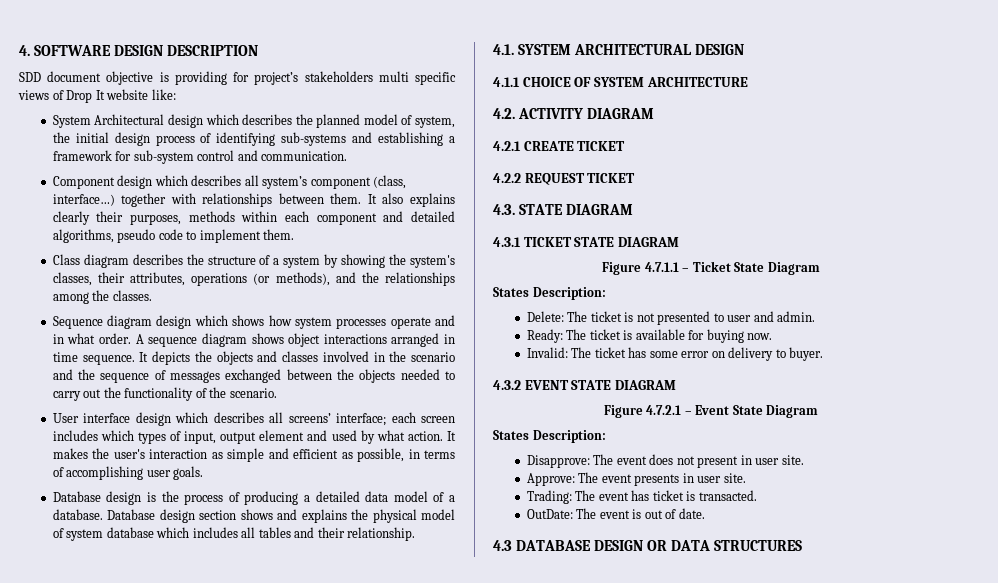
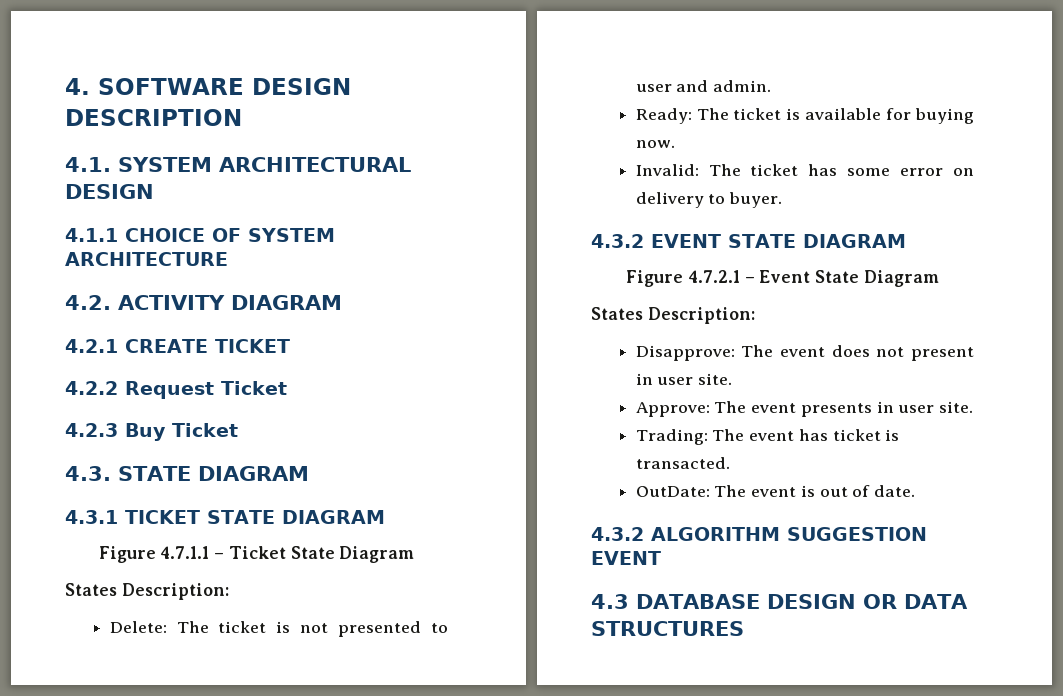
[19,71,457,85] [18,89,176,103] [52,114,455,128] [52,132,455,146] [52,150,348,164] [52,175,407,189] [52,193,455,207] [52,211,455,225] [52,229,295,243] [52,254,456,268] [52,272,455,286] [52,290,152,304] [52,315,455,329] [52,333,456,347] [52,351,456,365] [52,369,456,383] [52,387,277,401] [52,412,456,426] [52,430,456,444] [52,448,455,462] [52,466,204,480] [52,491,455,505] [52,509,456,523] [52,527,416,541] // SDD document objective is providing for project’s stakeholders multi specific views of Drop It website like: // System Architectural design which describes the planned model of system, the initial design process of identifying sub-systems and establishing a framework for sub-system control and communication. // Component design which describes all system’s component (class, interface…) together with relationships between them. It also explains clearly their purposes, methods within each component and detailed algorithms, pseudo code to implement them. // Class diagram describes the structure of a system by showing the system's classes, their attributes, operations (or methods), and the relationships among the classes. // Sequence diagram design which shows how system processes operate and in what order. A sequence diagram shows object interactions arranged in time sequence. It depicts the objects and classes involved in the scenario and the sequence of messages exchanged between the objects needed to carry out the functionality of the scenario. // User interface design which describes all screens’ interface; each screen includes which types of input, output element and used by what action. It makes the user's interaction as simple and efficient as possible, in terms of accomplishing user goals. // Database design is the process of producing a detailed data model of a database. Database design section shows and explains the physical model of system database which includes all tables and their relationship. -> (242, 117) none
[524,173,636,185] REQUEST TICKET -> [125,381,287,399] [65,423,238,441] Request Ticket // 4.2.3 Buy Ticket
(705, 513) none -> [591,527,927,541] [591,551,661,565] // 4.3.2 ALGORITHM SUGGESTION EVENT

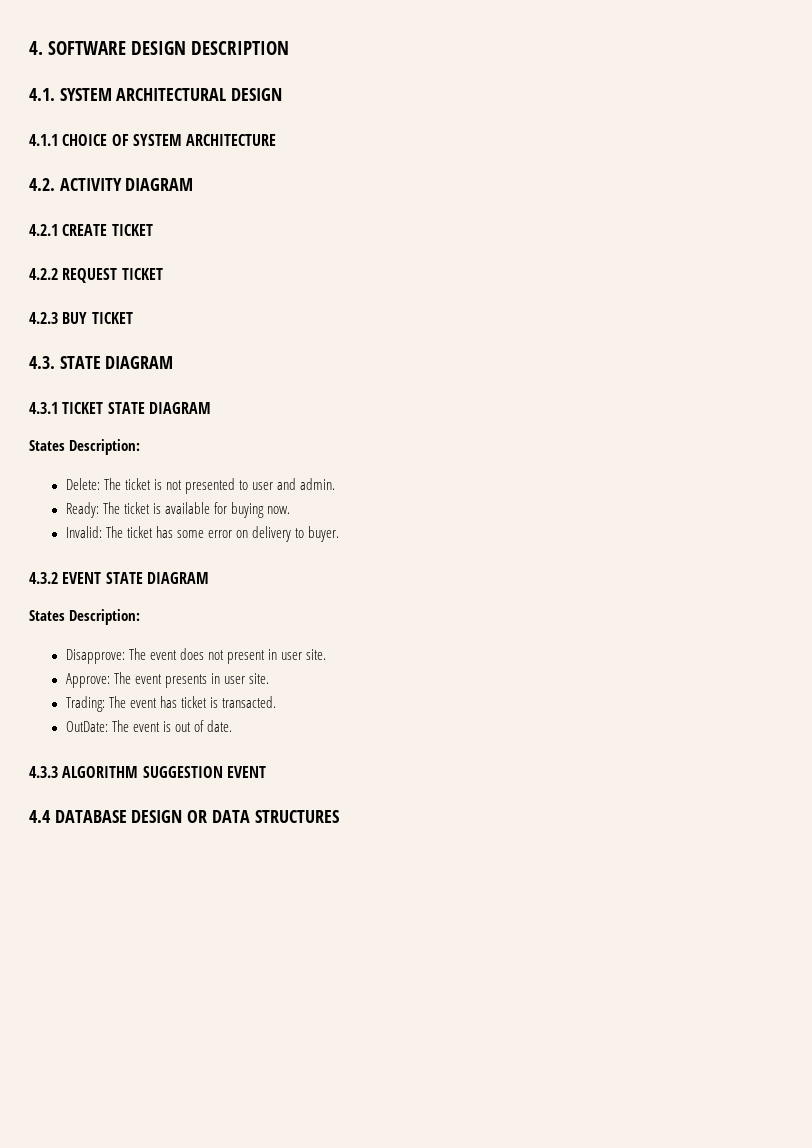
[125,381,287,399] Request Ticket -> [62,268,163,283] REQUEST TICKET
[125,423,238,441] Buy Ticket -> [62,312,133,324] BUY TICKET
[98,546,415,563] // Figure 4.7.1.1 – Ticket State Diagram -> (211, 408) none
[626,270,939,287] // Figure 4.7.2.1 – Event State Diagram -> (209, 578) none
[591,527,644,541] 4.3.2 -> [29,766,58,778] 4.3.3
[591,594,629,609] 4.3 -> [29,810,51,823] 4.4

